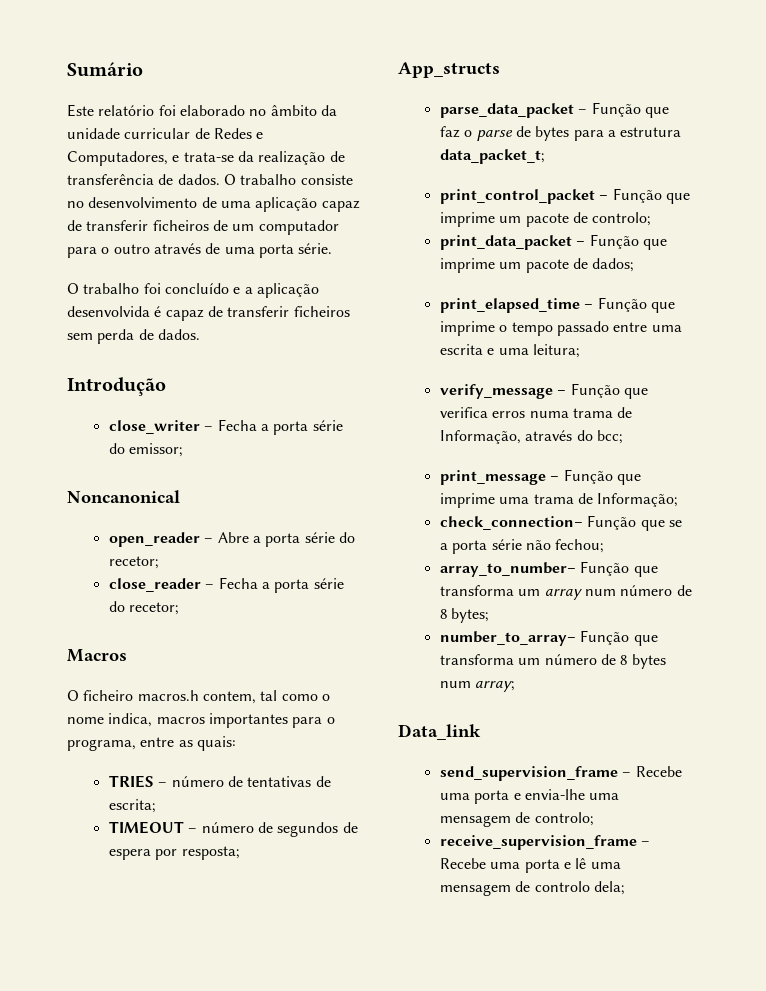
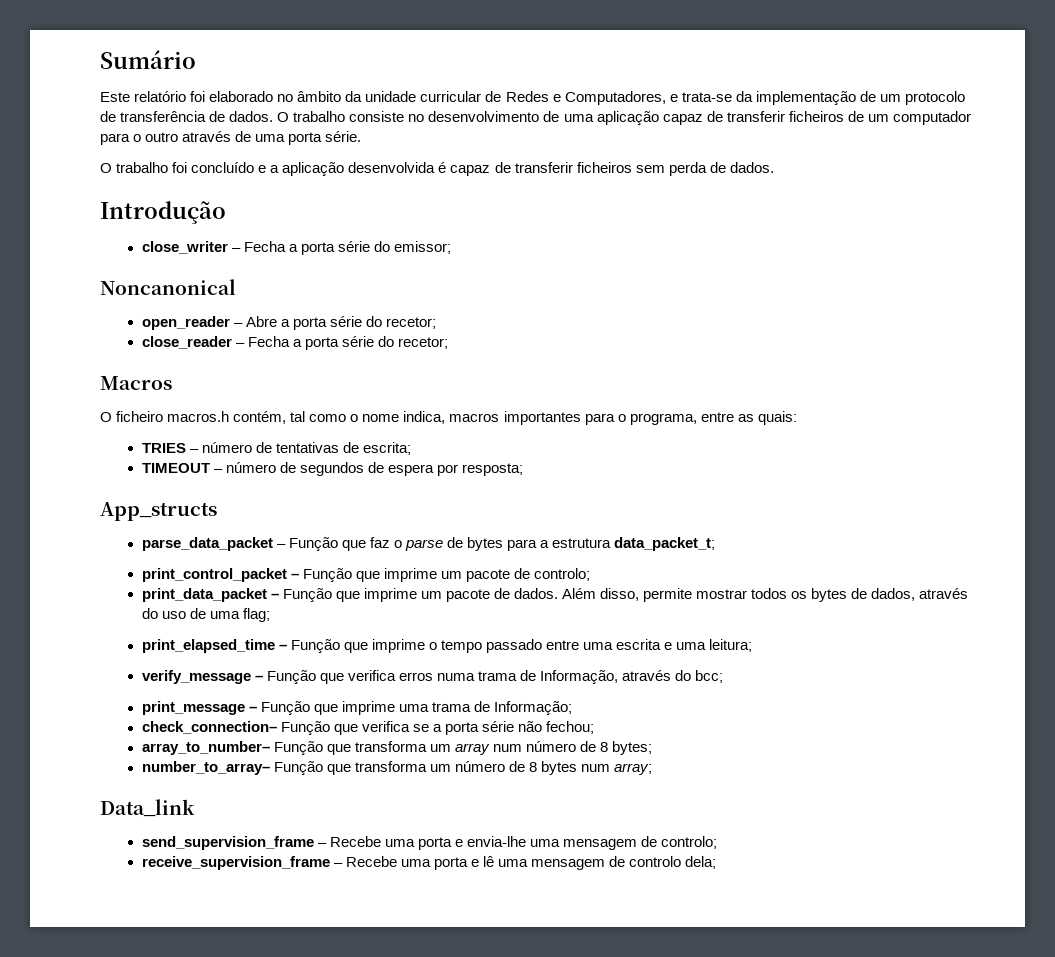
[258,151,326,165] realização -> [755,91,965,105] implementação de um protocolo
[202,691,256,704] contem, -> [233,411,287,424] contém,
[592,258,635,272] dados; -> [513,588,969,602] [141,608,270,622] dados. Além disso, permite mostrar todos os bytes de dados, através do uso de uma flag;
(665, 525) none -> [361,721,410,732] verifica

